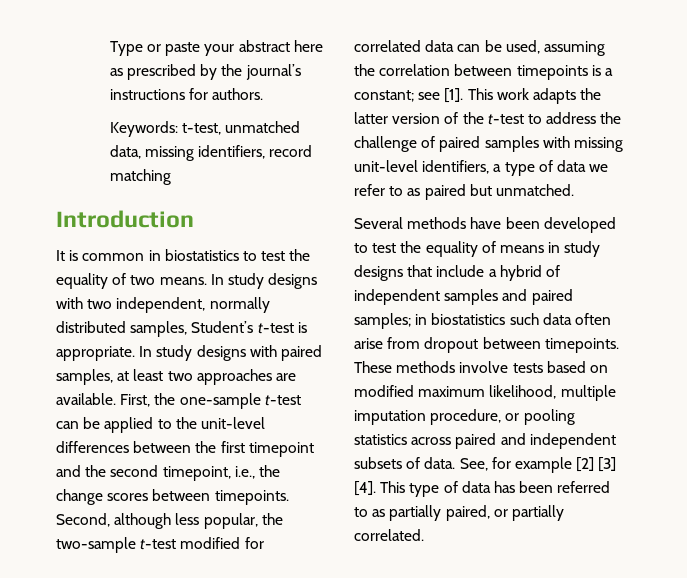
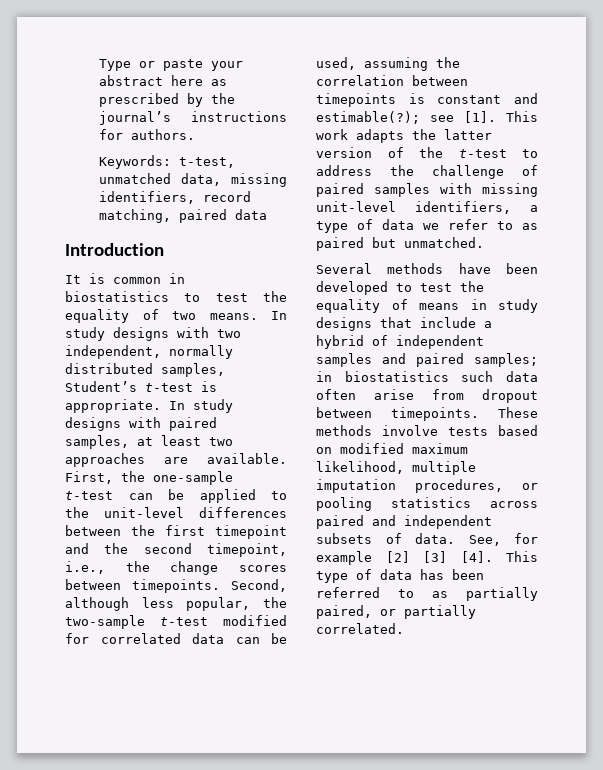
[109,169,171,185] matching -> [99,209,268,223] matching, paired data
[604,68,613,76] [354,90,414,102] a constant; -> [437,93,538,104] [316,111,420,124] constant and estimable(?);
[430,409,502,425] procedure, -> [415,479,503,493] procedures,

